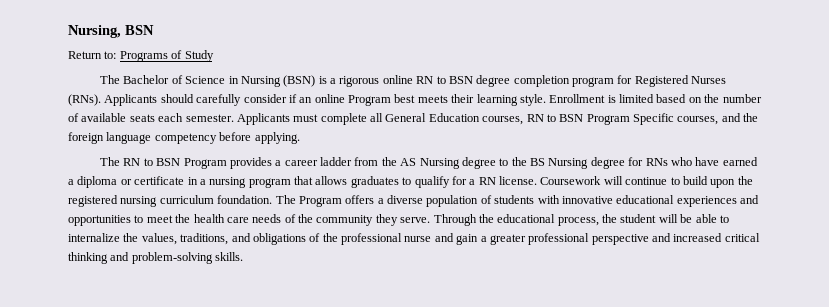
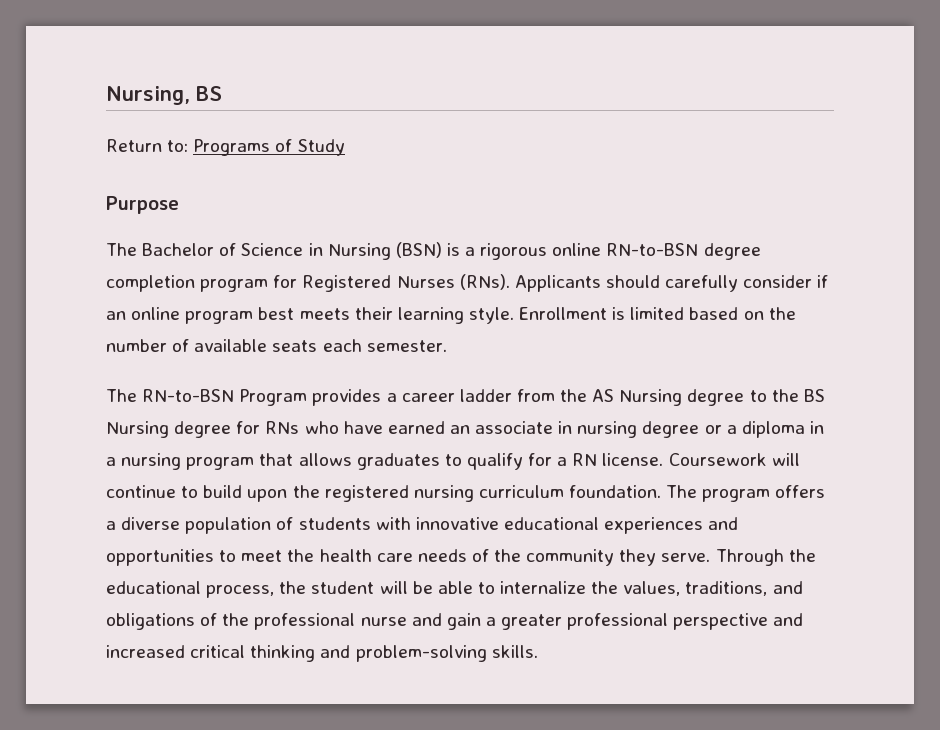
[125,25,154,35] BSN -> [196,86,222,101] BS
(214, 56) none -> [106,196,179,214] // Purpose
[416,76,473,84] RN to BSN -> [606,243,699,256] RN-to-BSN
[348,95,391,106] Program -> [185,311,254,324] program
[236,113,759,125] [68,132,300,144] [100,157,181,166] Applicants must complete all General Education courses, RN to BSN Program Specific courses, and the foreign language competency before applying. // The RN to BSN -> [106,389,235,402] // The RN-to-BSN
[68,176,185,188] a diploma or certificate -> [449,421,805,438] an associate in nursing degree or a diploma
[298,196,342,207] Program -> [702,489,771,502] program

